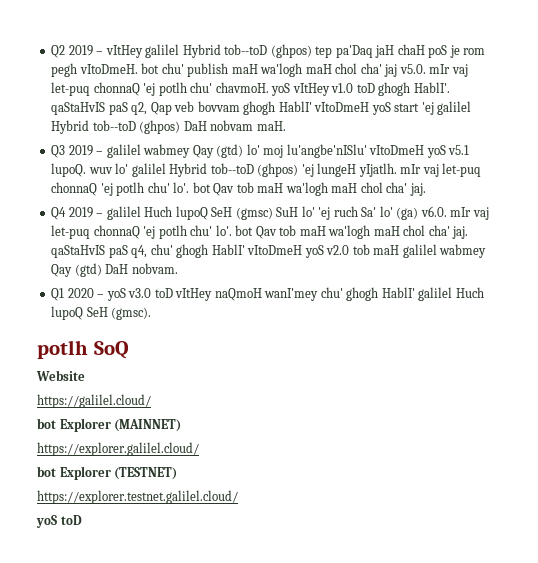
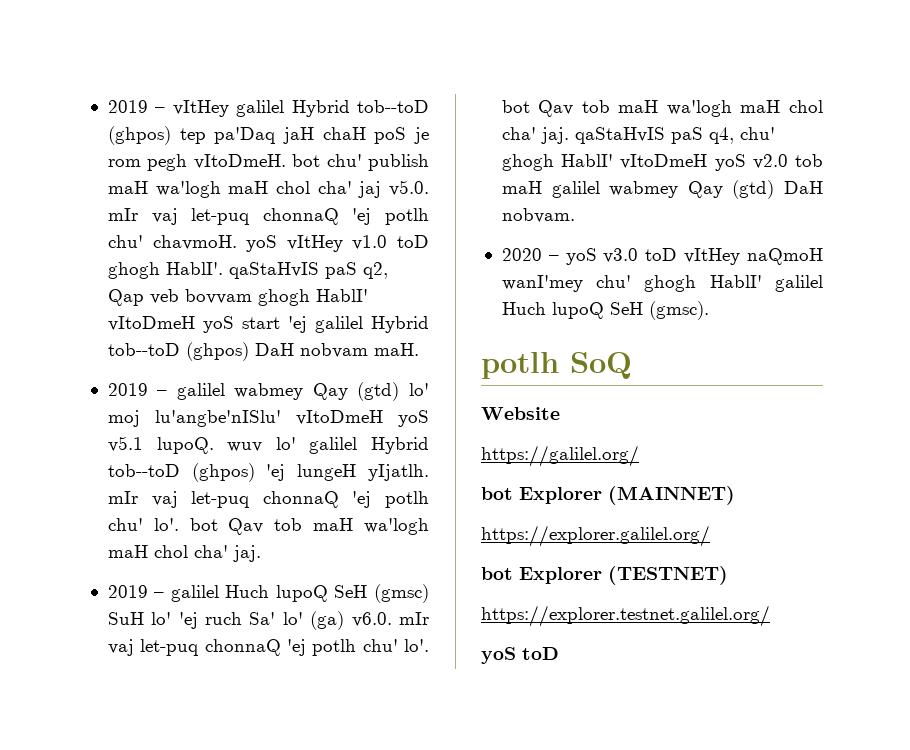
[51,45,66,58] Q2 -> (107, 106) none
[51,145,66,158] Q3 -> (419, 349) none
[51,207,67,220] Q4 -> (261, 553) none
[51,288,65,301] Q1 -> (575, 215) none
[37,394,151,408] https://galilel.cloud/ -> [481,445,639,467] https://galilel.org/
[37,442,199,456] https://explorer.galilel.cloud/ -> [481,525,710,547] https://explorer.galilel.org/
[37,490,238,504] https://explorer.testnet.galilel.cloud/ -> [481,605,770,627] https://explorer.testnet.galilel.org/

